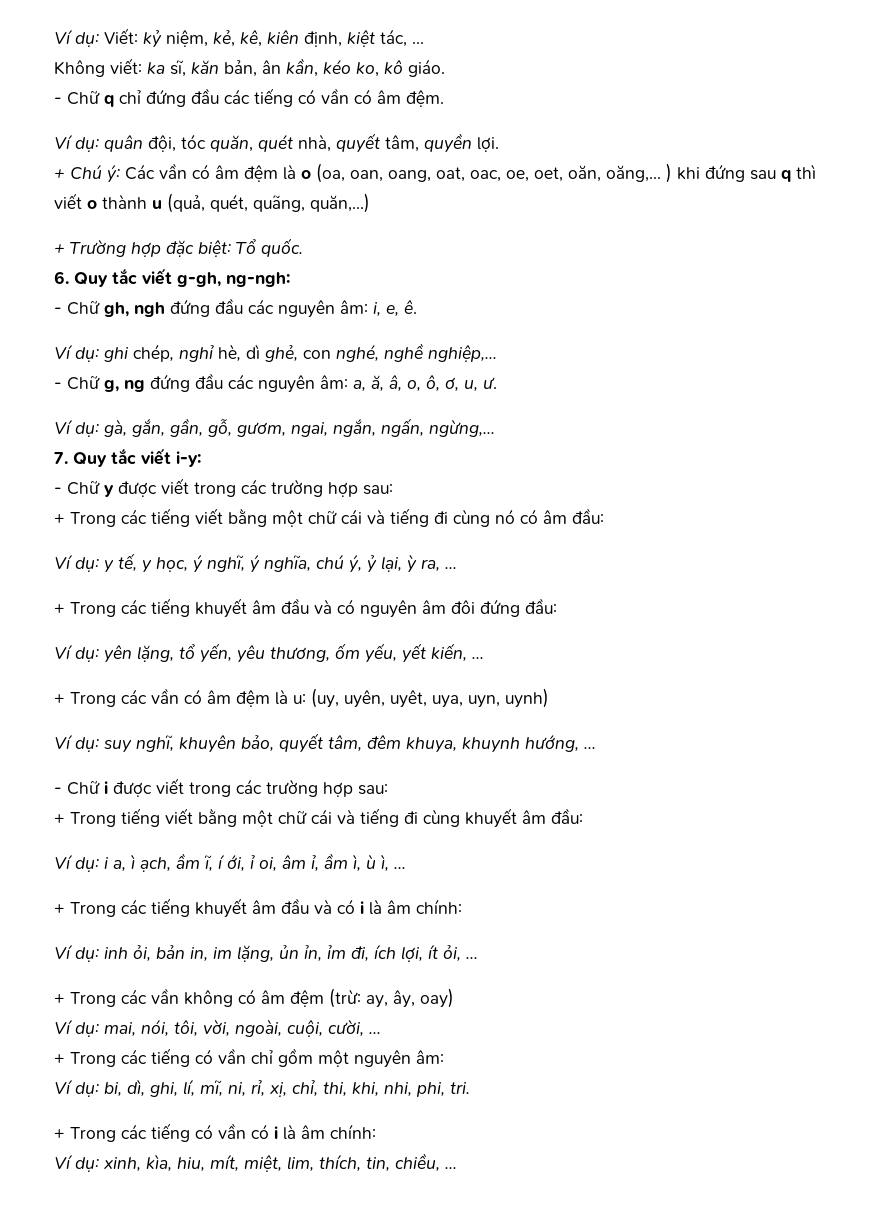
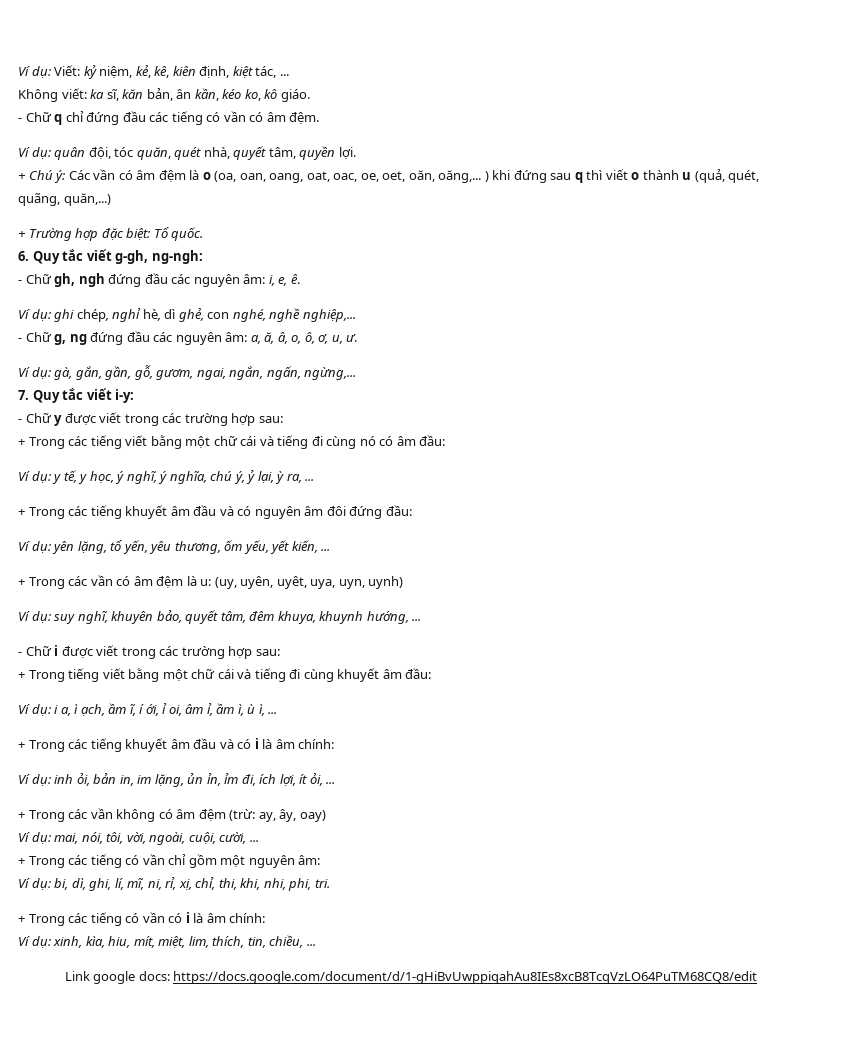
(457, 1168) none -> [64,971,758,984] // Link google docs: https://docs.google.com/document/d/1-gHiBvUwppiqahAu8IEs8xcB8TcqVzLO64PuTM68CQ8/edit

